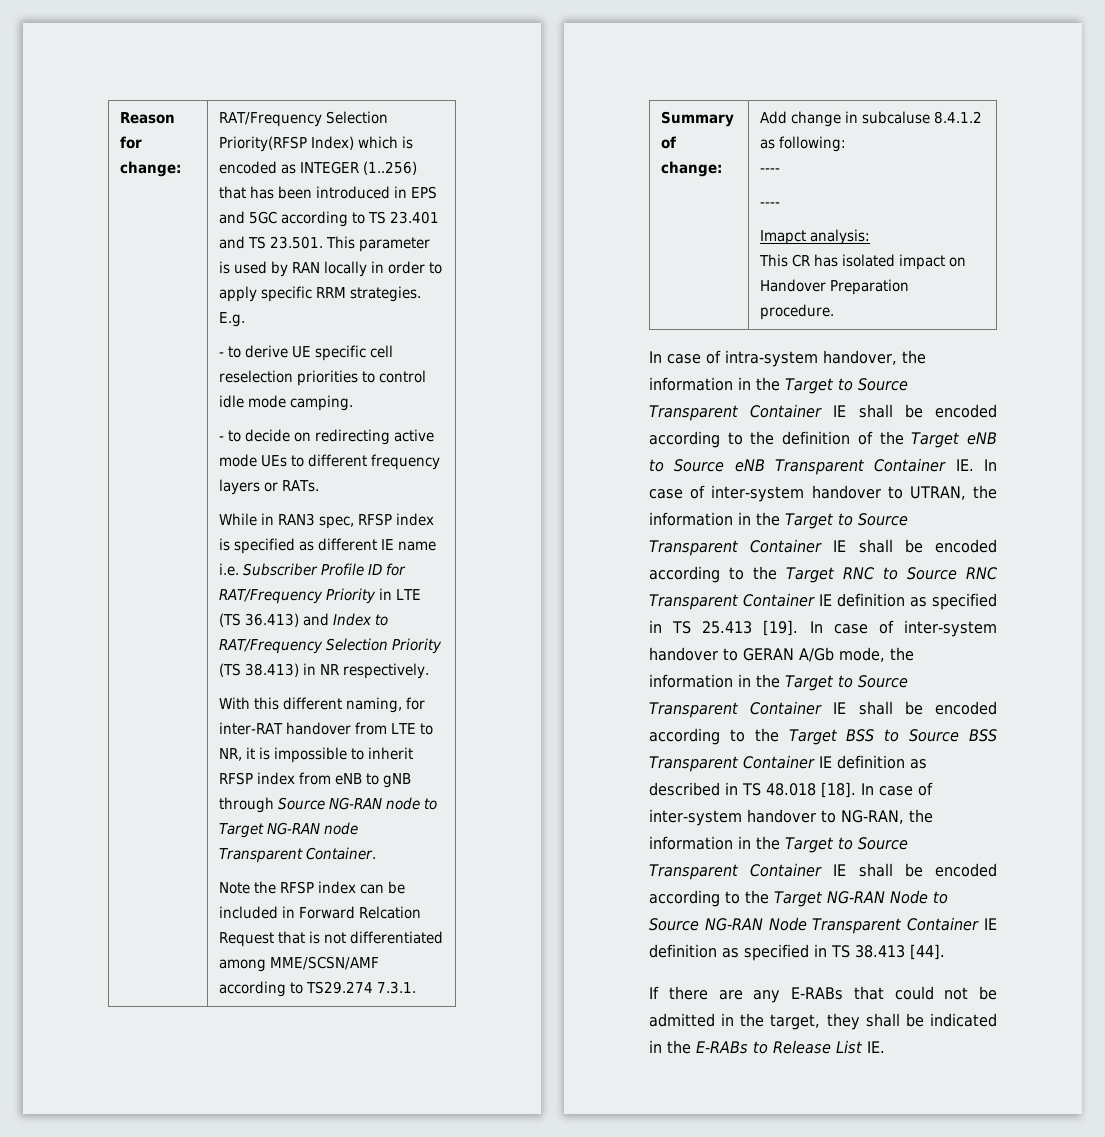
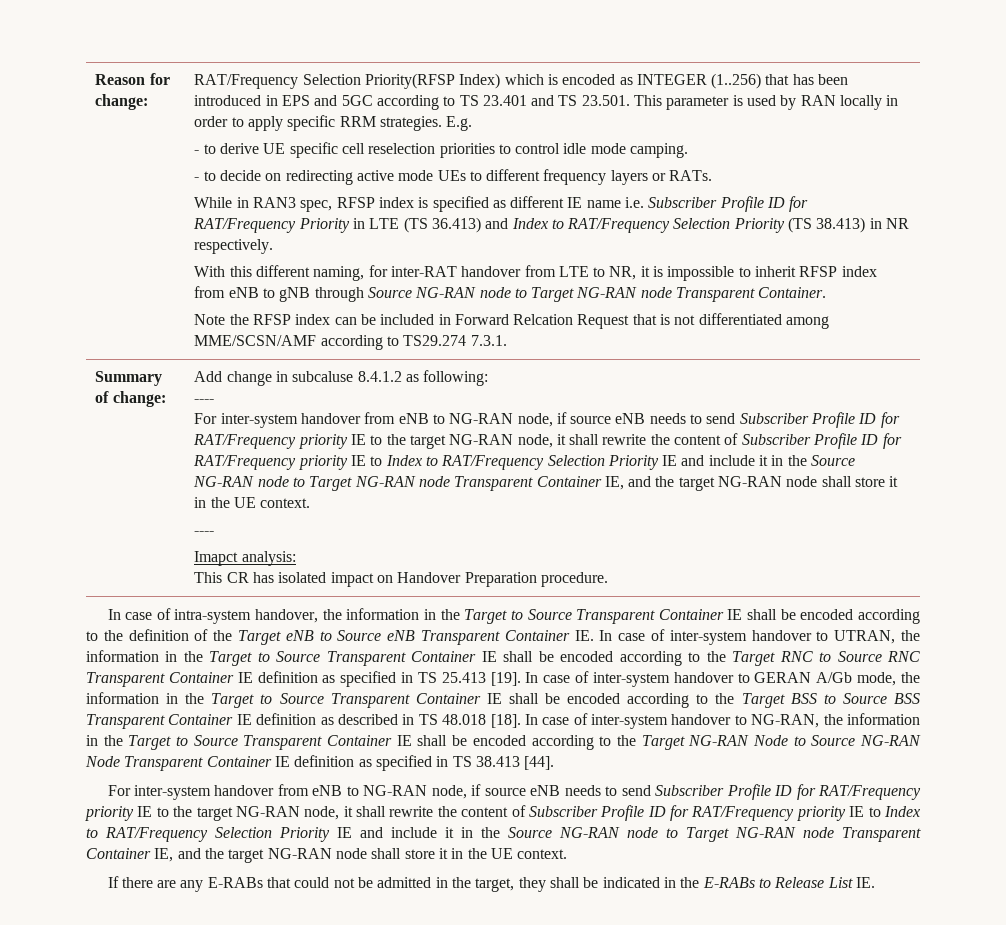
(780, 170) none -> [194,412,900,428] [193,433,902,449] [193,455,856,470] [193,476,899,491] [194,497,311,508] // For inter-system handover from eNB to NG-RAN node, if source eNB needs to send Subscriber Profile ID for RAT/Frequency priority IE to the target NG-RAN node, it shall rewrite the content of Subscriber Profile ID for RAT/Frequency priority IE to Index to RAT/Frequency Selection Priority IE and include it in the Source NG-RAN node to Target NG-RAN node Transparent Container IE, and the target NG-RAN node shall store it in the UE context.
(945, 952) none -> [107,784,922,800] [85,805,921,821] [86,827,921,842] [86,848,568,863] // For inter-system handover from eNB to NG-RAN node, if source eNB needs to send Subscriber Profile ID for RAT/Frequency priority IE to the target NG-RAN node, it shall rewrite the content of Subscriber Profile ID for RAT/Frequency priority IE to Index to RAT/Frequency Selection Priority IE and include it in the Source NG-RAN node to Target NG-RAN node Transparent Container IE, and the target NG-RAN node shall store it in the UE context.

